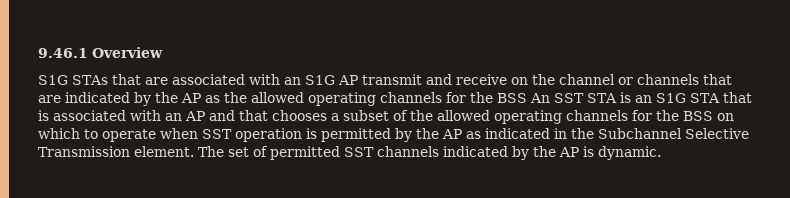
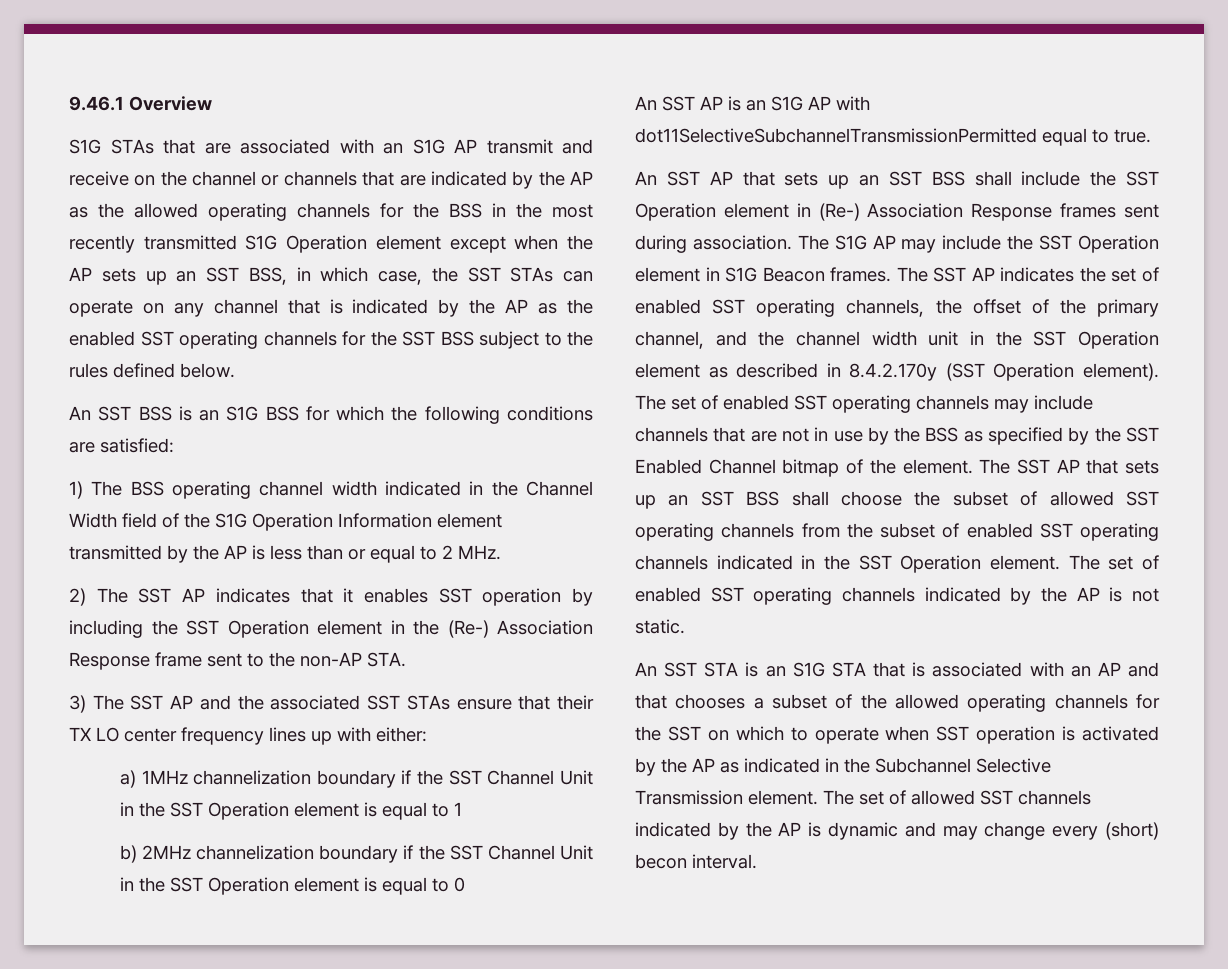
(527, 98) none -> [492,203,593,218] [69,235,593,253] [69,267,593,285] [69,299,594,317] [69,331,593,349] [69,363,235,378] [69,406,593,424] [69,438,174,453] [69,481,593,499] [69,513,502,531] [69,545,501,563] [69,588,593,606] [69,620,593,638] [69,652,406,670] [69,695,595,713] [69,727,427,745] [119,770,593,788] [119,802,462,820] [119,845,593,863] [119,877,465,895] [635,96,870,111] [635,128,1151,146] [635,171,1159,189] [635,203,1159,221] [635,235,1159,253] [635,267,1159,282] [635,299,1159,317] [635,331,1159,349] [635,363,1159,381] [635,395,1093,413] [635,427,1159,445] [635,459,1159,477] [635,491,1159,509] [635,523,1159,541] [635,555,1159,573] [635,587,1159,605] [635,619,685,634] in the most recently transmitted S1G Operation element except when the AP sets up an SST BSS, in which case, the SST STAs can operate on any channel that is indicated by the AP as the enabled SST operating channels for the SST BSS subject to the rules defined below. // An SST BSS is an S1G BSS for which the following conditions are satisfied: // 1) The BSS operating channel width indicated in the Channel Width field of the S1G Operation Information element transmitted by the AP is less than or equal to 2 MHz. // 2) The SST AP indicates that it enables SST operation by including the SST Operation element in the (Re-) Association Response frame sent to the non-AP STA. // 3) The SST AP and the associated SST STAs ensure that their TX LO center frequency lines up with either: // a) 1MHz channelization boundary if the SST Channel Unit in the SST Operation element is equal to 1 // b) 2MHz channelization boundary if the SST Channel Unit in the SST Operation element is equal to 0 // An SST AP is an S1G AP with dot11SelectiveSubchannelTransmissionPermitted equal to true. // An SST AP that sets up an SST BSS shall include the SST Operation element in (Re-) Association Response frames sent during association. The S1G AP may include the SST Operation element in S1G Beacon frames. The SST AP indicates the set of enabled SST operating channels, the offset of the primary channel, and the channel width unit in the SST Operation element as described in 8.4.2.170y (SST Operation element). The set of enabled SST operating channels may include channels that are not in use by the BSS as specified by the SST Enabled Channel bitmap of the element. The SST AP that sets up an SST BSS shall choose the subset of allowed SST operating channels from the subset of enabled SST operating channels indicated in the SST Operation element. The set of enabled SST operating channels indicated by the AP is not static. //
[683,111,713,121] BSS -> [667,726,701,741] SST
[321,128,391,142] permitted -> [1082,726,1159,741] activated
[270,146,340,160] permitted -> [911,790,975,805] allowed
[598,146,661,160] dynamic. -> [828,822,1159,840] [635,854,757,869] dynamic and may change every (short) becon interval.

